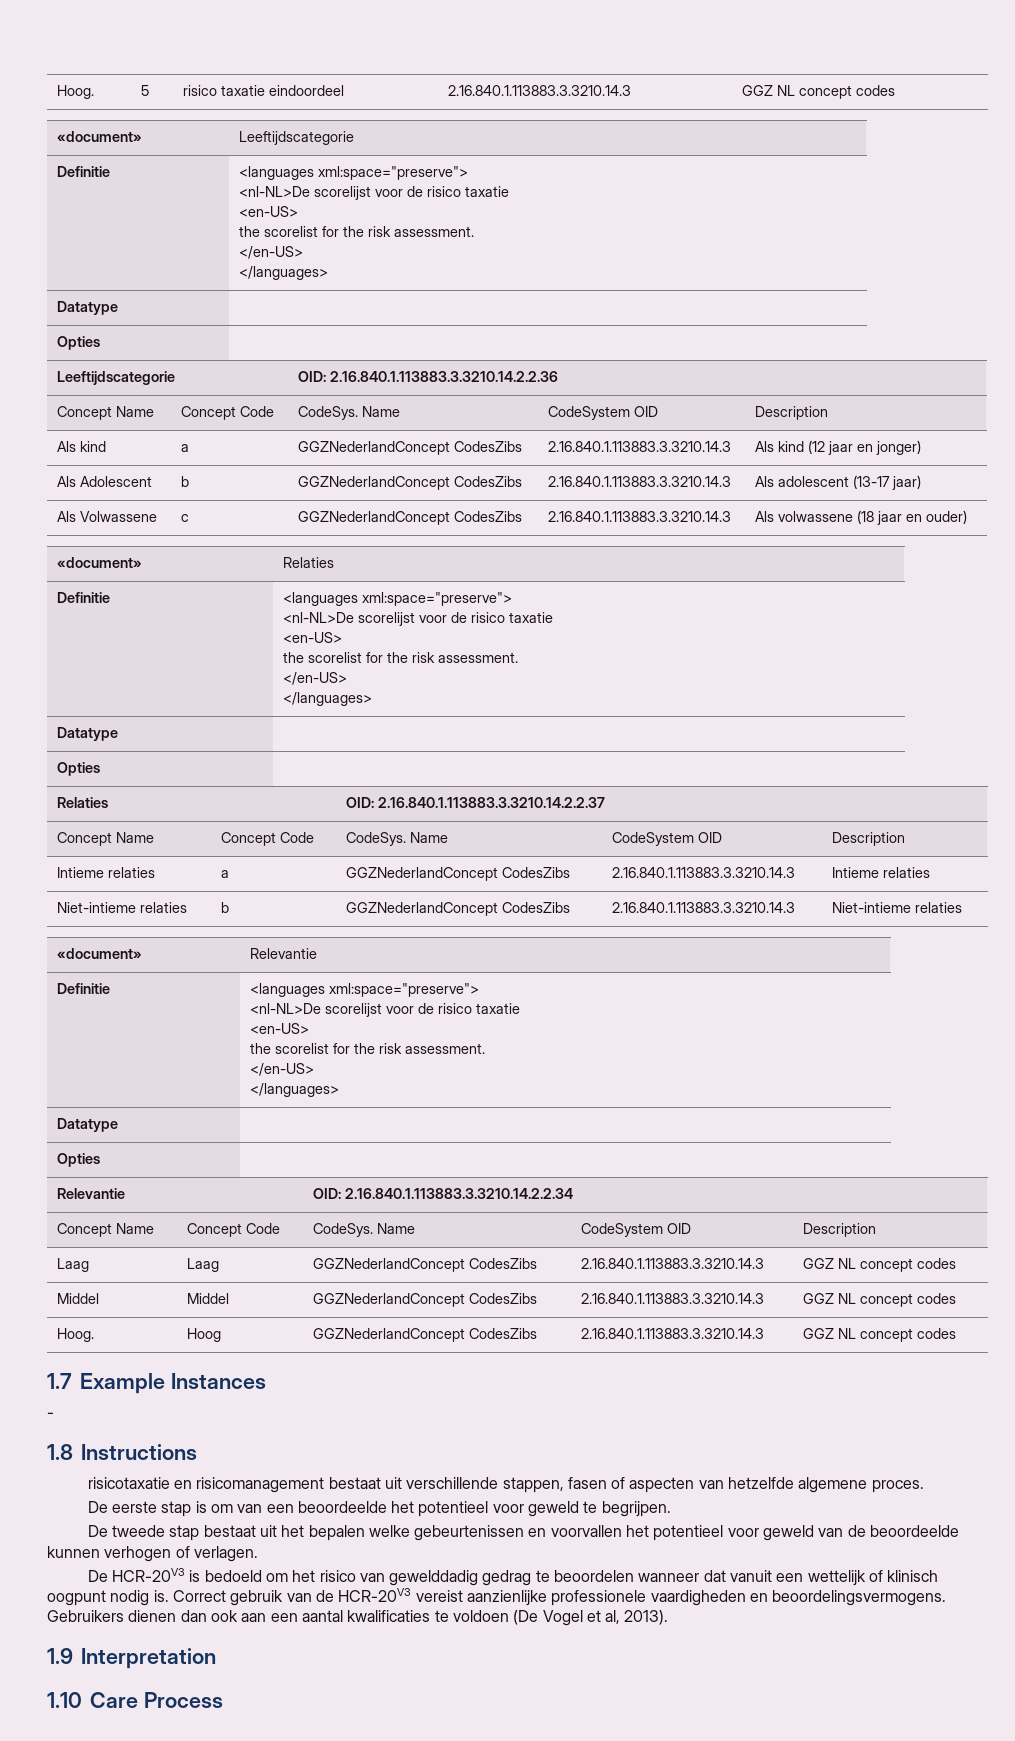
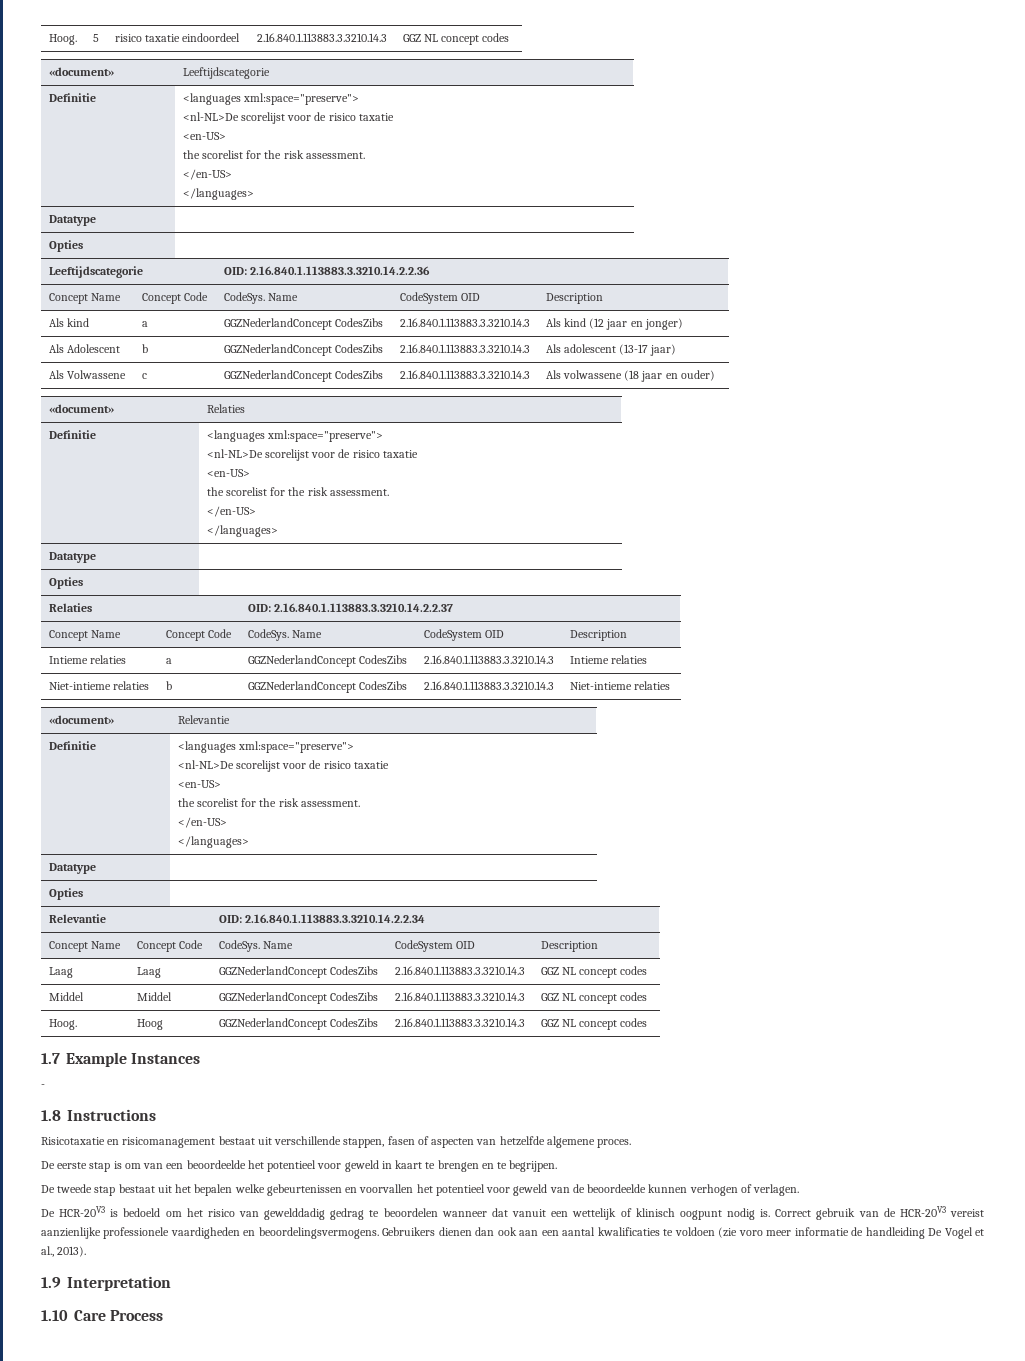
[87,1477,170,1489] risicotaxatie -> [41,1137,105,1145] Risicotaxatie
(580, 1509) none -> [381,1160,494,1172] in kaart te brengen en
[513,1610,539,1625] (De -> [718,1227,943,1239] (zie voro meer informatie de handleiding De
[605,1610,621,1624] al, -> [41,1246,54,1257] al.,

